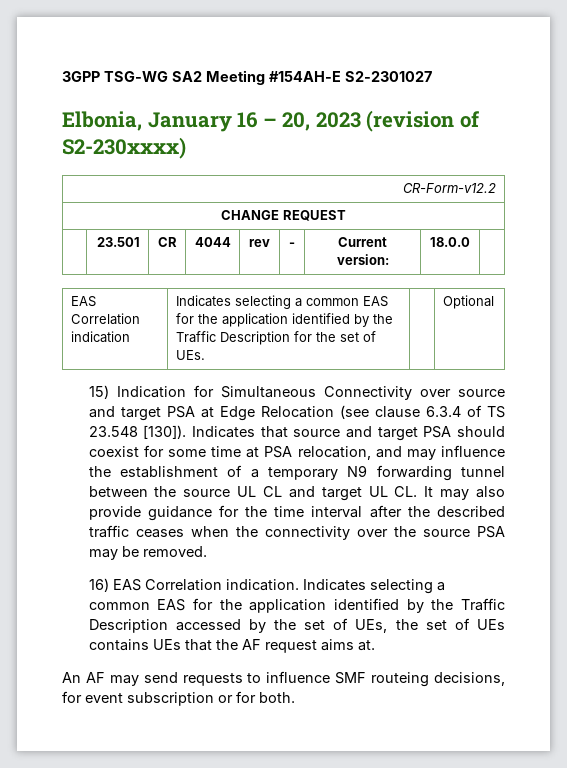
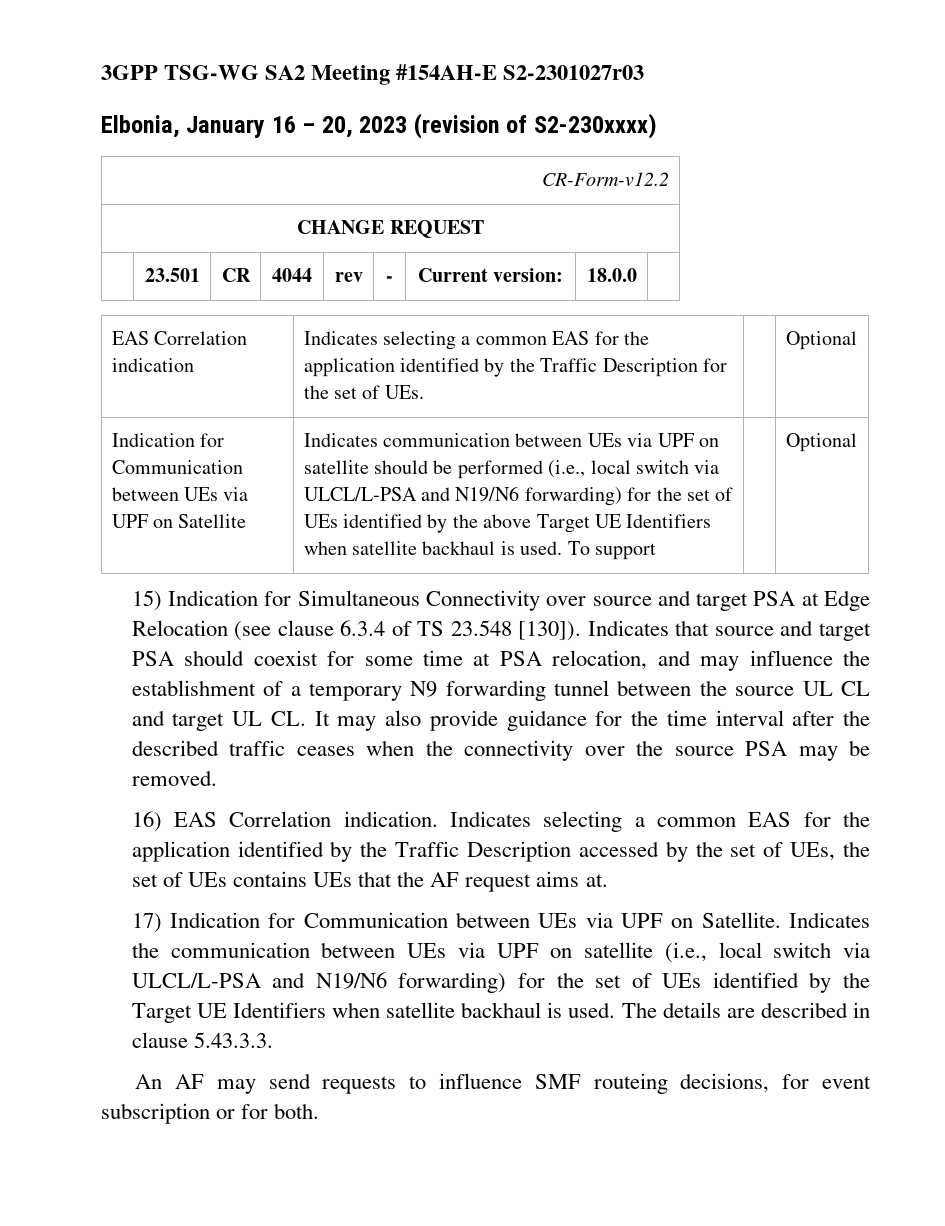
[345,71,432,82] S2-2301027 -> [503,65,645,80] S2-2301027r03
(494, 302) none -> [111,433,225,447] [111,460,243,474] [111,487,249,501] [111,514,247,528] [303,433,720,447] [303,460,720,479] [303,486,734,506] [303,514,712,533] [303,541,657,560] [785,433,857,452] // Indication for Communication between UEs via UPF on Satellite | Indicates communication between UEs via UPF on satellite should be performed (i.e., local switch via ULCL/L-PSA and N19/N6 forwarding) for the set of UEs identified by the above Target UE Identifiers when satellite backhaul is used. To support | | Optional
(375, 645) none -> [131,912,871,933] [131,942,871,963] [131,972,870,993] [131,1002,871,1023] [131,1032,273,1048] // 17) Indication for Communication between UEs via UPF on Satellite. Indicates the communication between UEs via UPF on satellite (i.e., local switch via ULCL/L-PSA and N19/N6 forwarding) for the set of UEs identified by the Target UE Identifiers when satellite backhaul is used. The details are described in clause 5.43.3.3.

